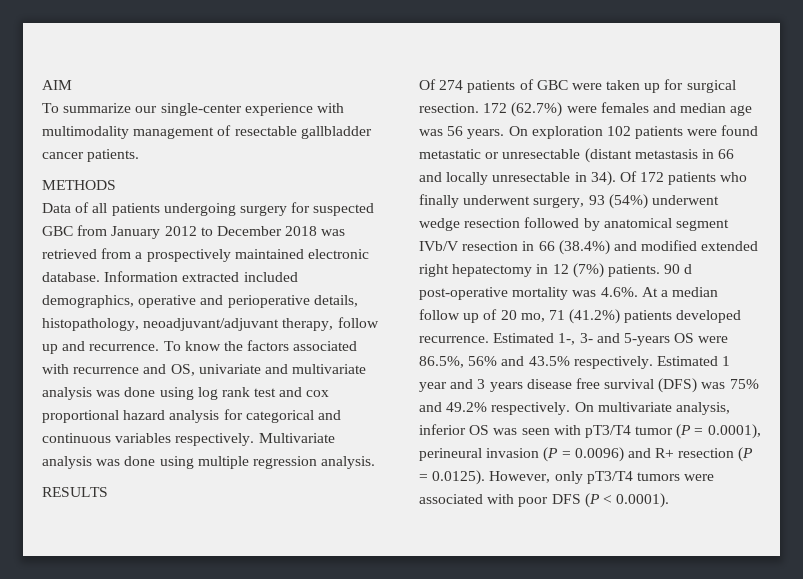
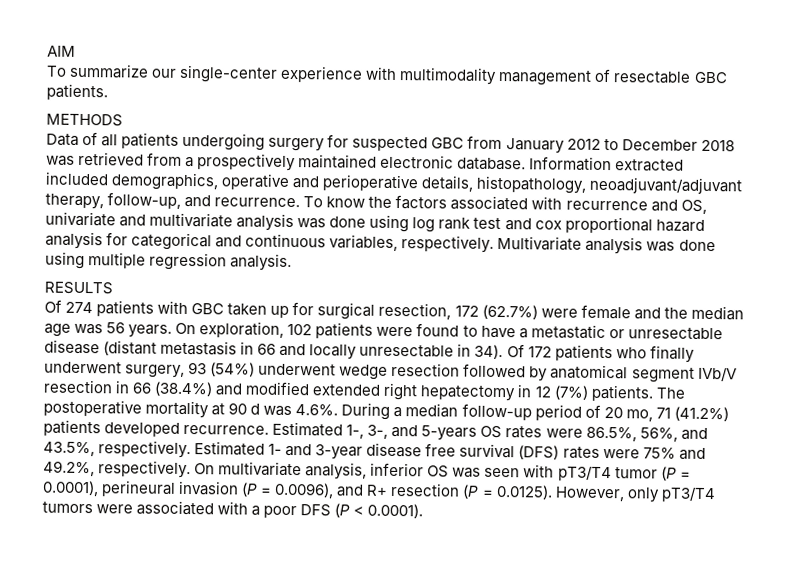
[300,126,372,139] [42,152,84,159] gallbladder cancer -> [693,71,728,84] GBC
[337,317,379,328] [42,344,58,354] follow up -> [107,192,182,209] follow-up,
[115,433,172,443] variables -> [329,234,399,252] variables,
[519,79,602,90] of GBC were -> [157,300,225,315] with GBC
[419,103,479,113] resection. -> [378,302,452,320] resection,
[600,102,676,113] females and -> [580,304,688,320] female and the
[531,126,603,139] exploration -> [199,321,285,338] exploration,
(759, 130) none -> [462,325,528,339] to have a
(581, 154) none -> [44,339,100,355] disease
[664,264,693,274] [419,287,569,300] 90 d post-operative mortality -> [655,387,685,399] [43,399,261,419] The postoperative mortality at 90 d
[641,287,658,297] At -> [341,402,391,420] During
[419,309,480,323] follow up -> [461,403,582,421] follow-up period
[579,333,593,343] 3- -> [367,424,389,439] 3-,
(695, 338) none -> [505,426,543,439] rates
[468,356,731,369] [419,379,523,392] 56% and 43.5% respectively. Estimated 1 year and 3 years -> [639,427,708,442] [43,440,364,460] 56%, and 43.5%, respectively. Estimated 1- and 3-year
[701,382,726,389] was -> [562,446,640,459] rates were
[446,402,488,412] 49.2% -> [43,460,95,477] 49.2%,
[574,447,624,462] 0.0096) -> [274,482,335,499] 0.0096),
(515, 499) none -> [251,505,261,516] a

